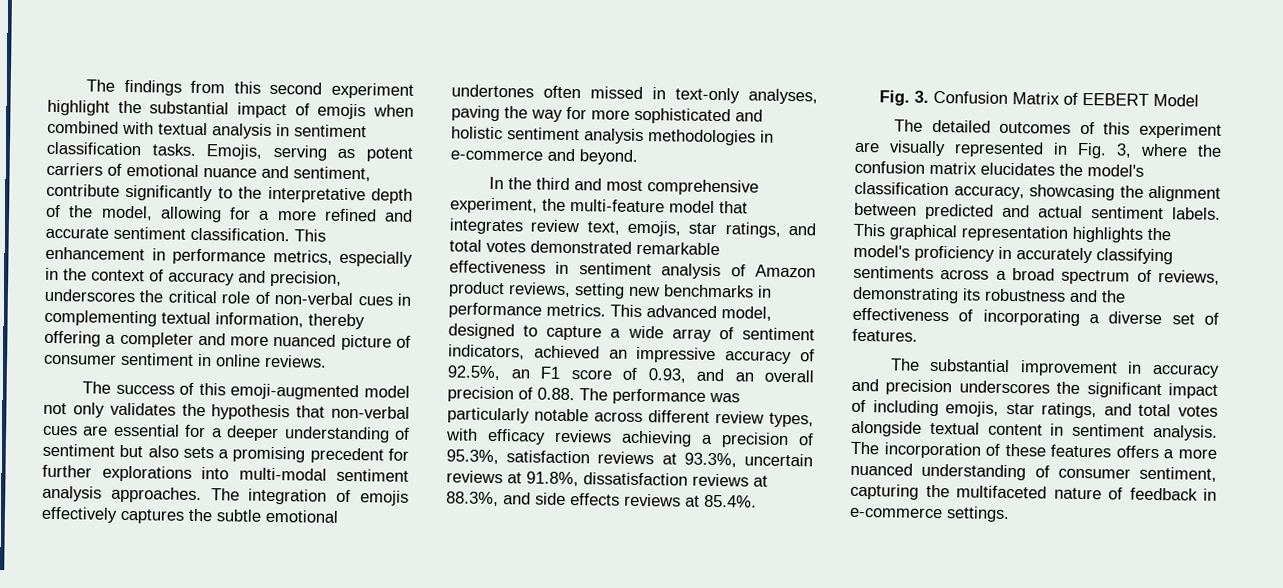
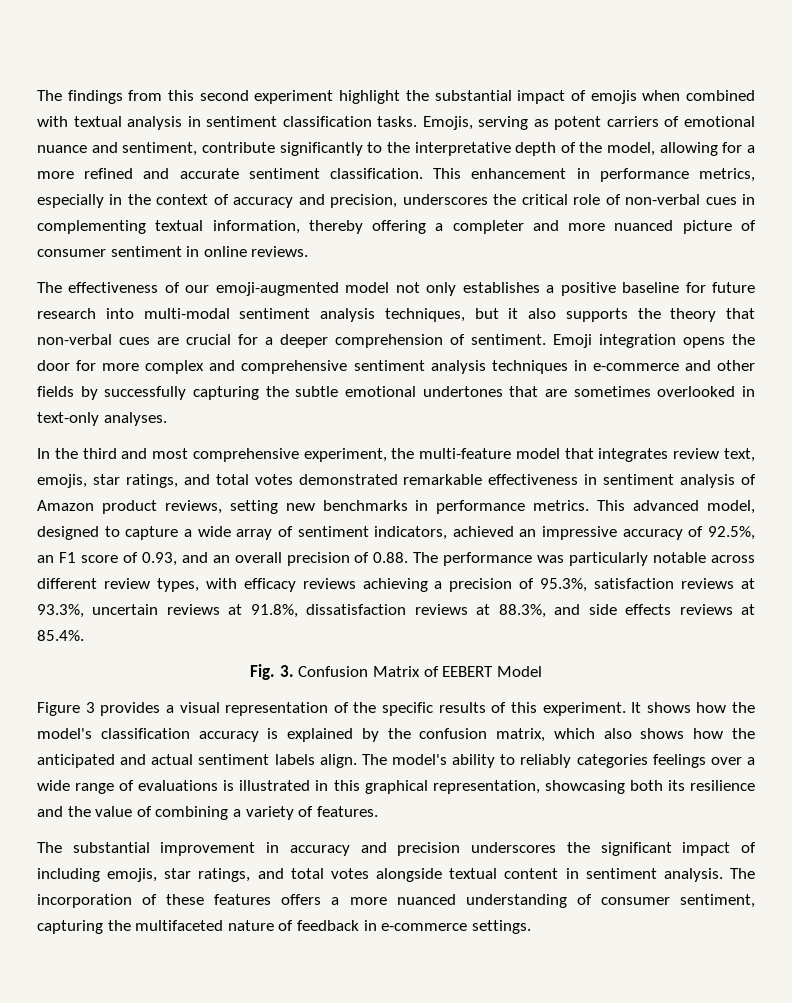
[115,382,226,396] success of this -> [68,282,210,293] effectiveness of our
[109,402,291,421] validates the hypothesis -> [462,282,755,296] [37,308,717,322] establishes a positive baseline for future research into multi-modal sentiment analysis techniques, but it also supports the theory
[113,423,180,437] essential -> [186,334,231,345] crucial
[283,426,410,443] [42,443,409,464] [42,464,409,482] [42,485,410,506] [41,506,339,524] [451,84,818,105] [451,105,763,125] [451,126,774,146] [450,148,638,165] understanding of sentiment but also sets a promising precedent for further explorations into multi-modal sentiment analysis approaches. The integration of emojis effectively captures the subtle emotional undertones often missed in text-only analyses, paving the way for more sophisticated and holistic sentiment analysis methodologies in e-commerce and beyond. -> [335,334,755,348] [37,360,756,374] [37,386,755,400] [37,412,167,426] comprehension of sentiment. Emoji integration opens the door for more complex and comprehensive sentiment analysis techniques in e-commerce and other fields by successfully capturing the subtle emotional undertones that are sometimes overlooked in text-only analyses.
[893,119,1222,139] [854,140,1222,159] [854,160,1144,177] [854,181,1221,202] [854,202,1221,220] [853,223,1171,243] [853,244,1173,265] [853,265,1220,285] [852,286,1126,304] [852,307,1195,326] The detailed outcomes of this experiment are visually represented in Fig. 3, where the confusion matrix elucidates the model's classification accuracy, showcasing the alignment between predicted and actual sentiment labels. This graphical representation highlights the model's proficiency in accurately classifying sentiments across a broad spectrum of reviews, demonstrating its robustness and the effectiveness of incorporating a diverse set -> [37,702,755,716] [37,728,755,742] [37,754,755,768] [37,780,756,794] [37,806,294,820] Figure 3 provides a visual representation of the specific results of this experiment. It shows how the model's classification accuracy is explained by the confusion matrix, which also shows how the anticipated and actual sentiment labels align. The model's ability to reliably categories feelings over a wide range of evaluations is illustrated in this graphical representation, showcasing both its resilience and the value of combining a variety

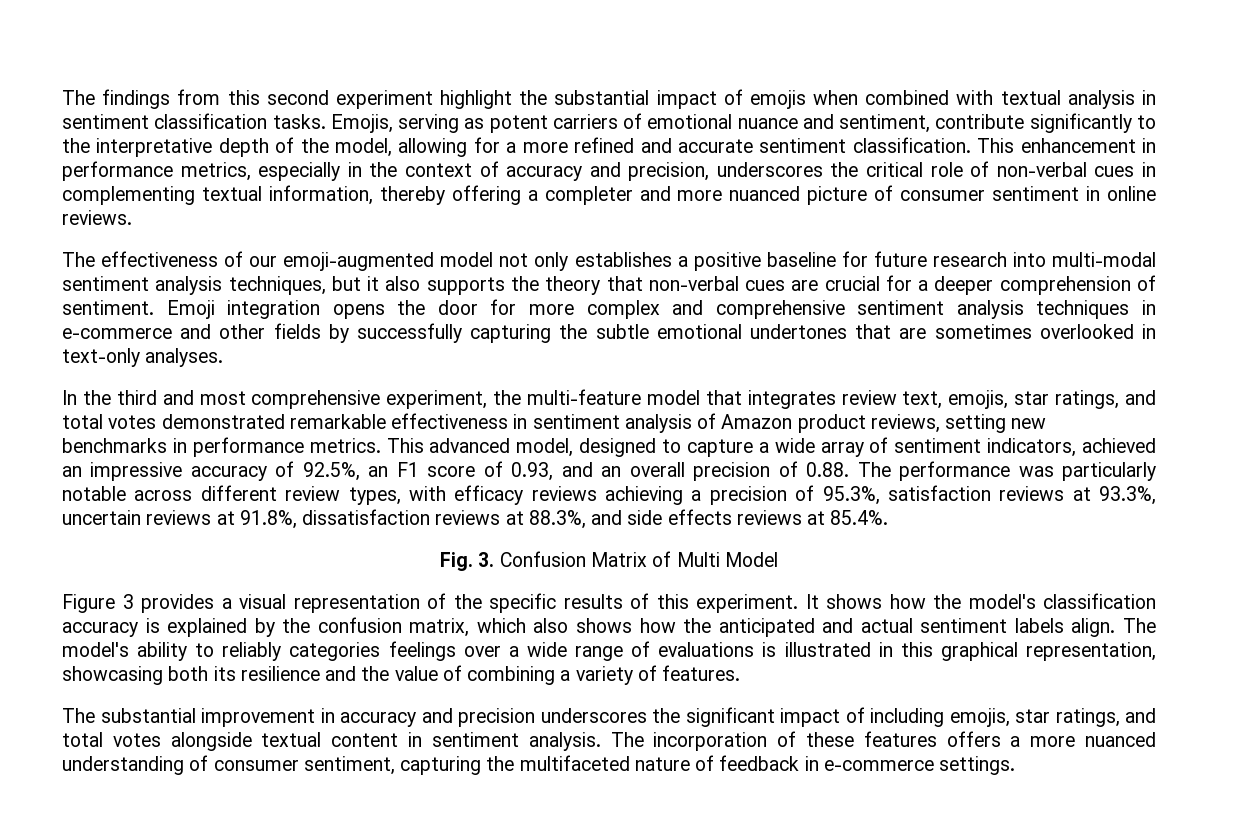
[442,666,494,677] EEBERT -> [676,552,720,567] Multi

